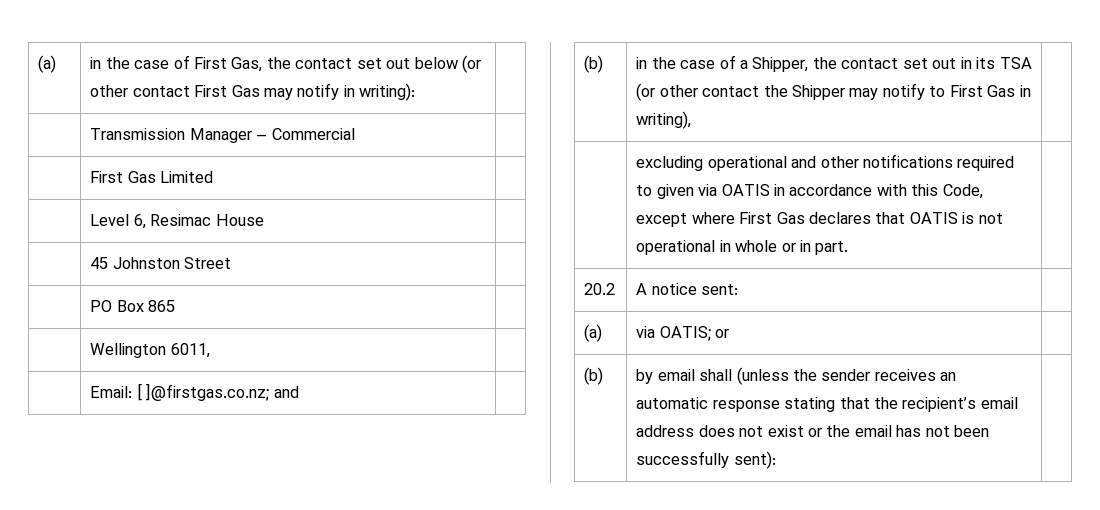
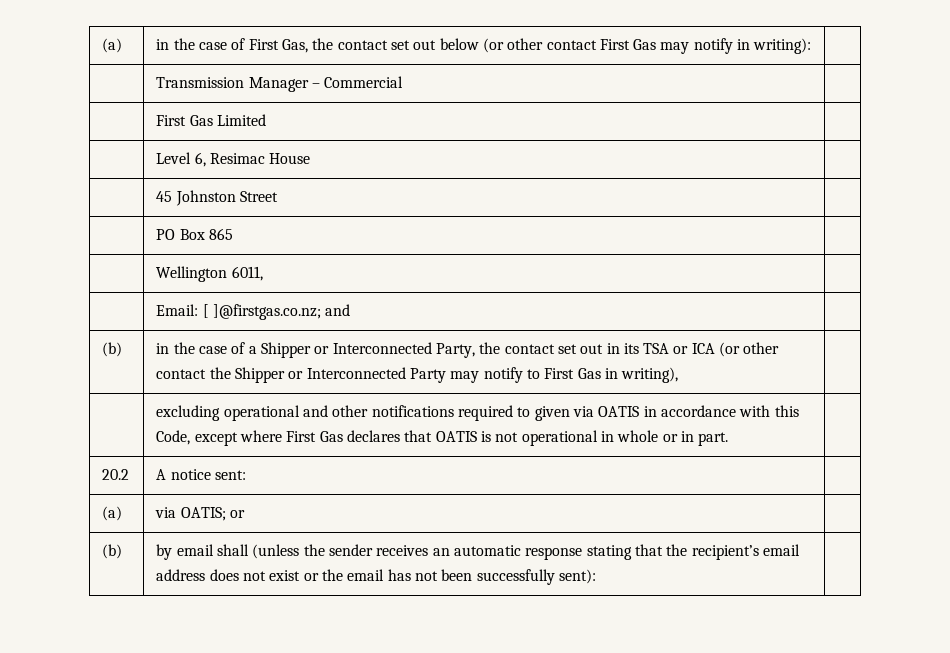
[752,57,809,72] Shipper, -> [260,342,475,358] Shipper or Interconnected Party,
(1032, 63) none -> [673,343,715,354] or ICA
(845, 92) none -> [288,367,446,383] or Interconnected Party

